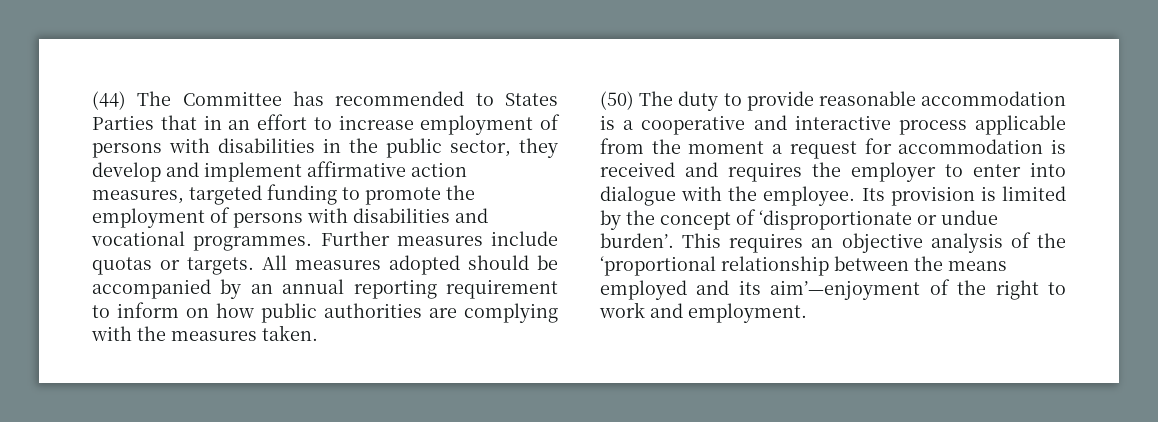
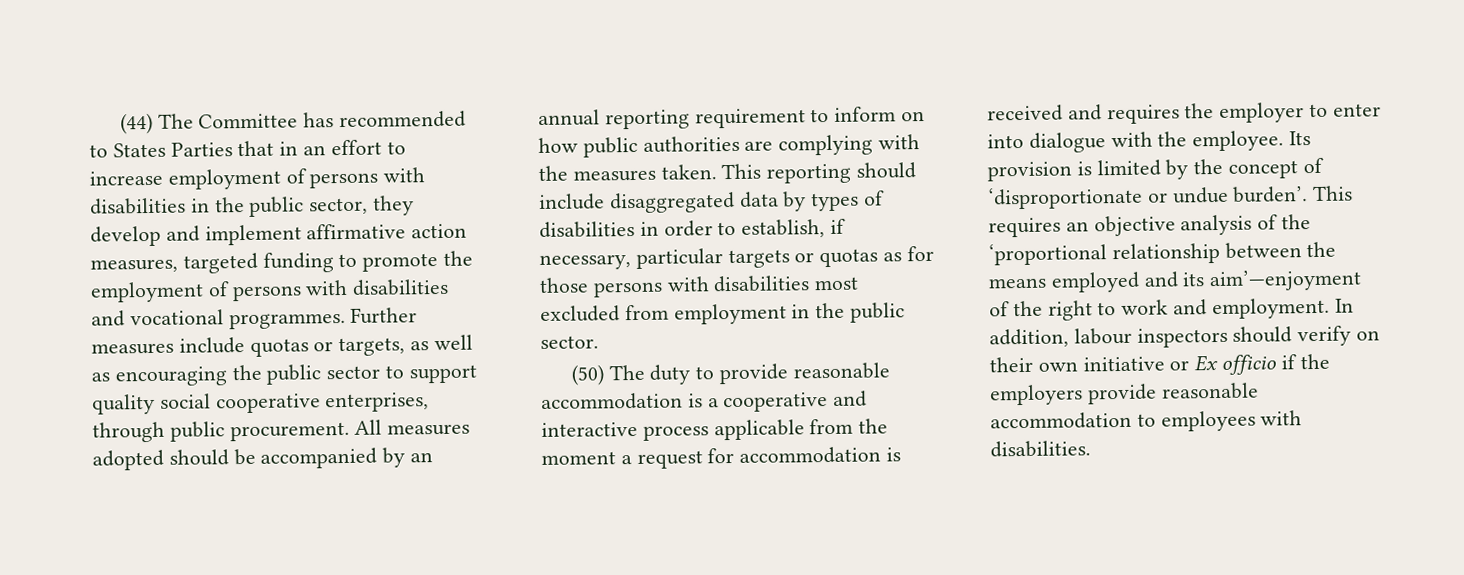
[187,257,254,275] targets. -> [338,334,473,357] [91,364,477,387] [92,392,430,415] [92,421,350,443] targets, as well as encouraging the public sector to support quality social cooperative enterprises, through public procurement.
(318, 333) none -> [721,162,917,184] [539,190,886,214] [539,218,847,238] [539,245,934,270] [539,275,860,298] [540,302,906,325] [540,335,599,349] This reporting should include disaggregated data by types of disabilities in order to establish, if necessary, particular targets or quotas as for those persons with disabilities most excluded from employment in the public sector.
(807, 313) none -> [1334,298,1354,313] [989,325,1381,348] [989,353,1330,375] [990,382,1259,406] [990,410,1303,432] [990,440,1091,458] In addition, labour inspectors should verify on their own initiative or Ex officio if the employers provide reasonable accommodation to employees with disabilities.

